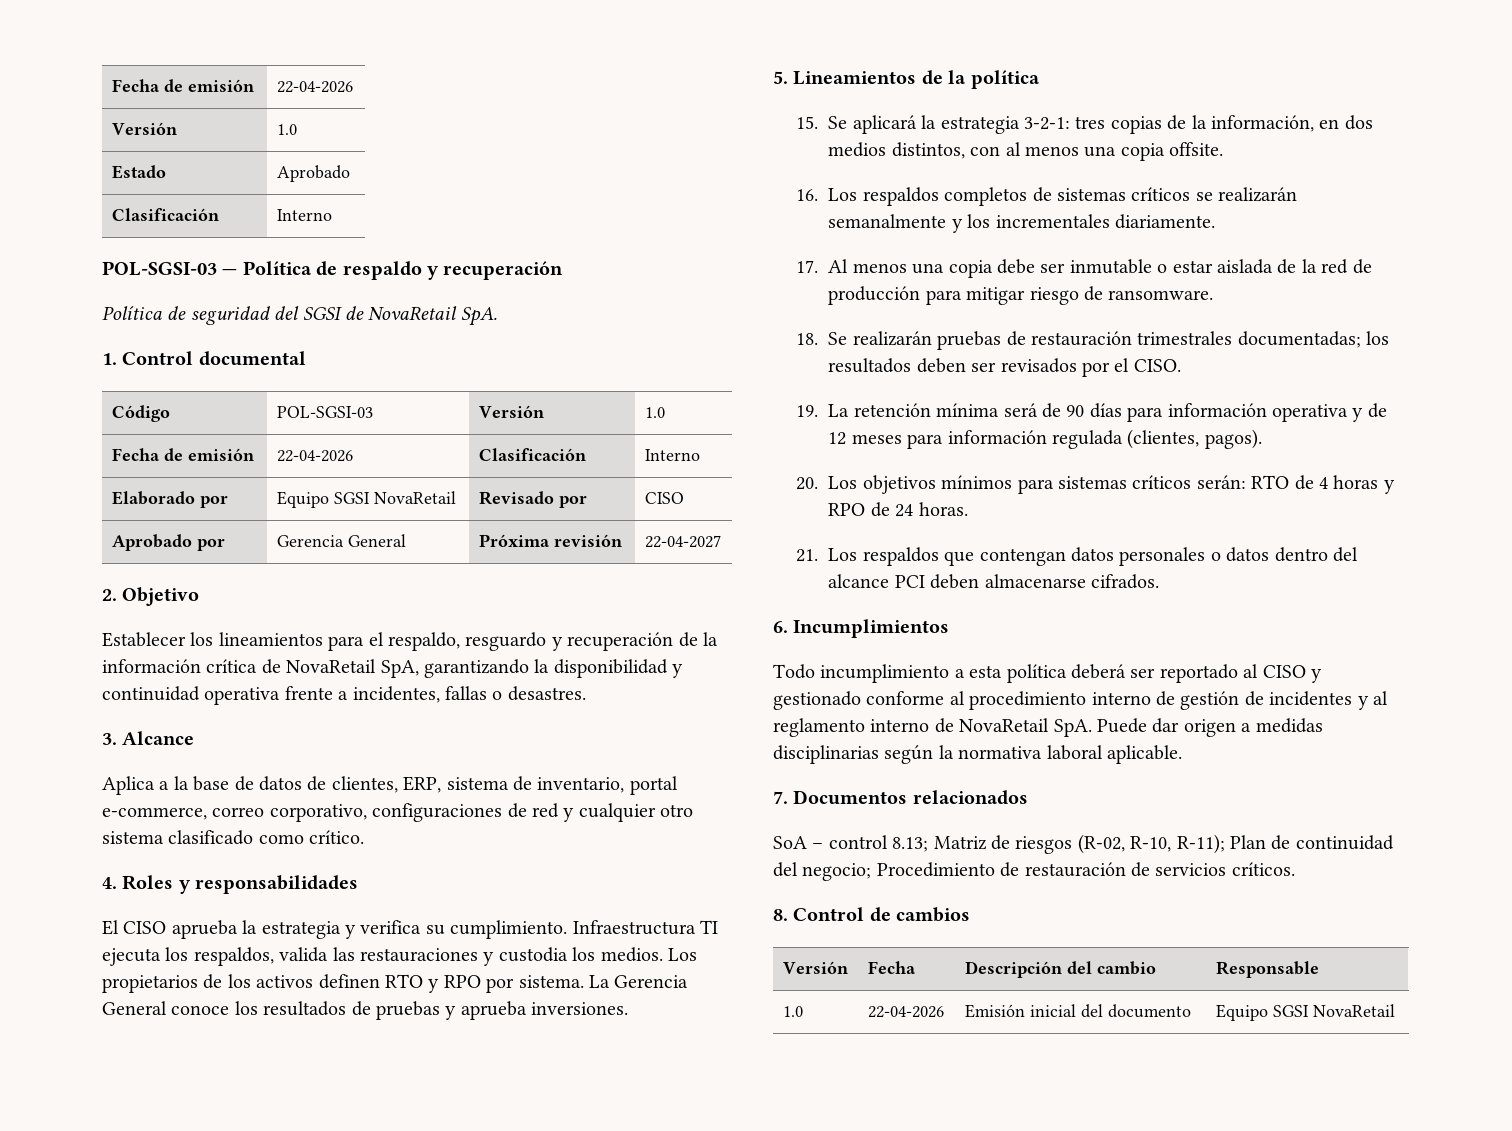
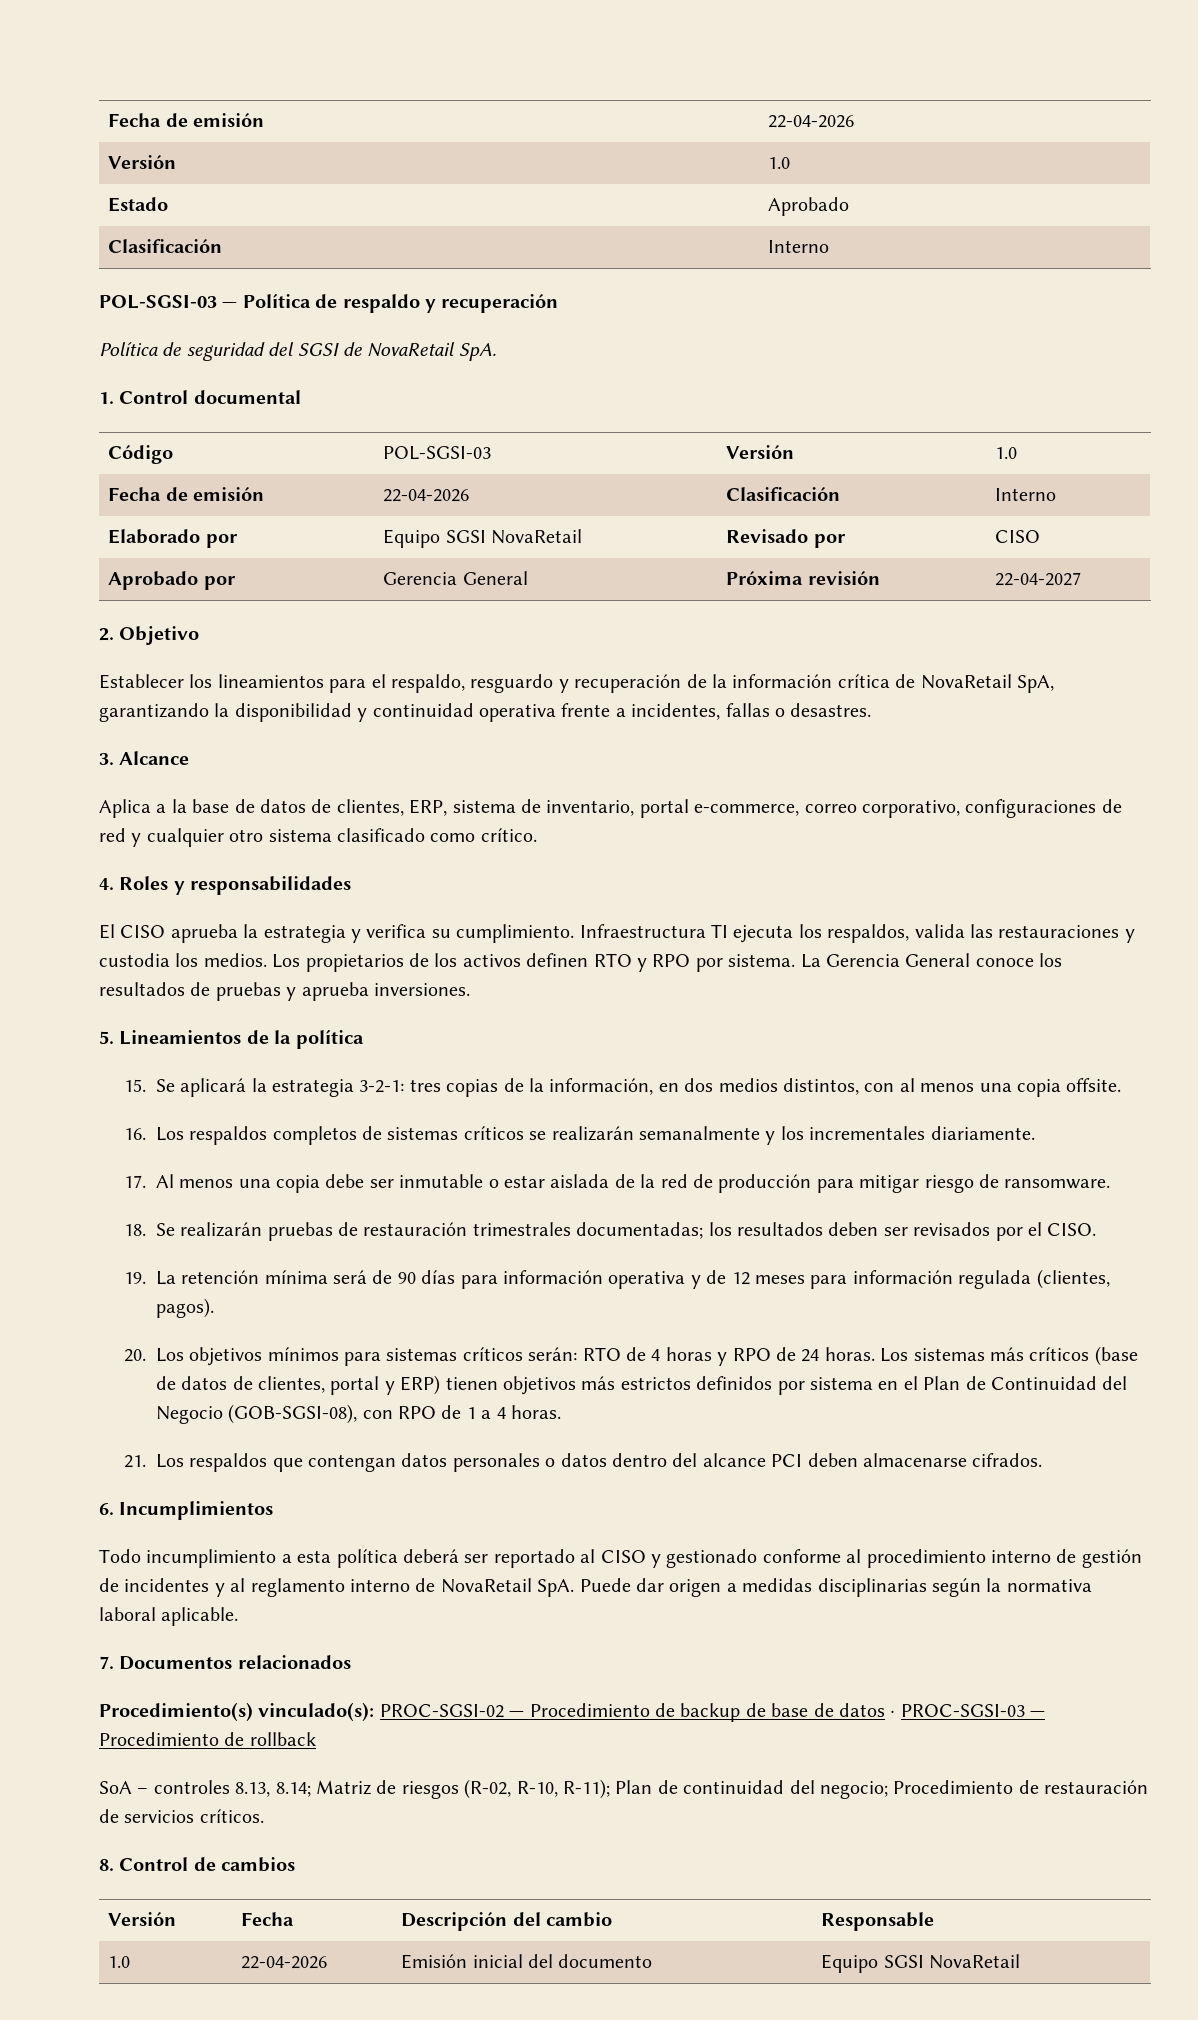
(968, 509) none -> [880,1346,1138,1366] [155,1375,1128,1395] [155,1404,562,1424] Los sistemas más críticos (base de datos de clientes, portal y ERP) tienen objetivos más estrictos definidos por sistema en el Plan de Continuidad del Negocio (GOB-SGSI-08), con RPO de 1 a 4 horas.
(1028, 797) none -> [99,1702,1046,1722] [99,1732,316,1746] // Procedimiento(s) vinculado(s): PROC-SGSI-02 — Procedimiento de backup de base de datos · PROC-SGSI-03 — Procedimiento de rollback
[828,835,929,852] control 8.13; -> [153,1780,311,1797] controles 8.13, 8.14;

